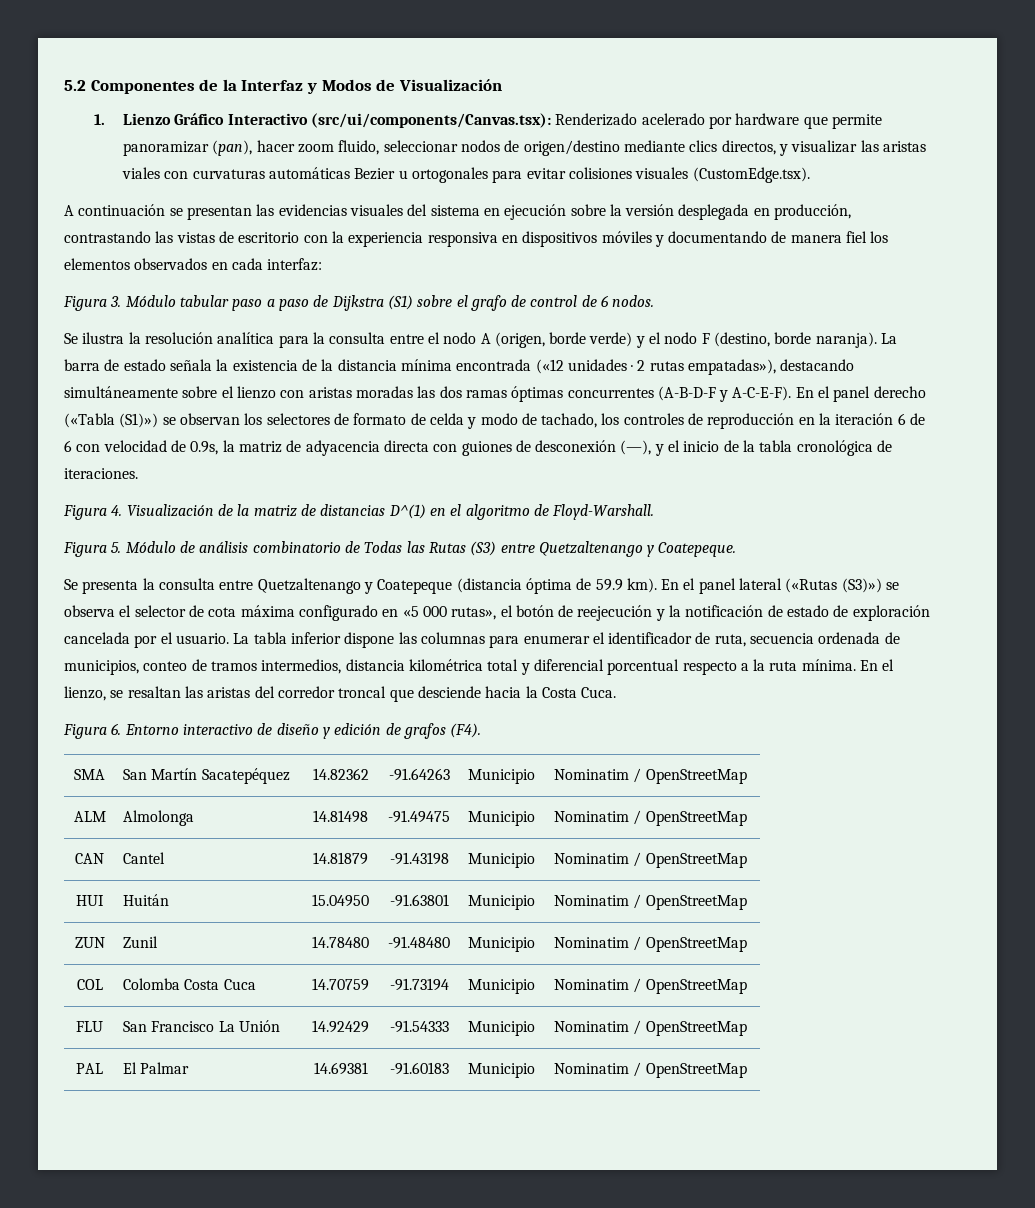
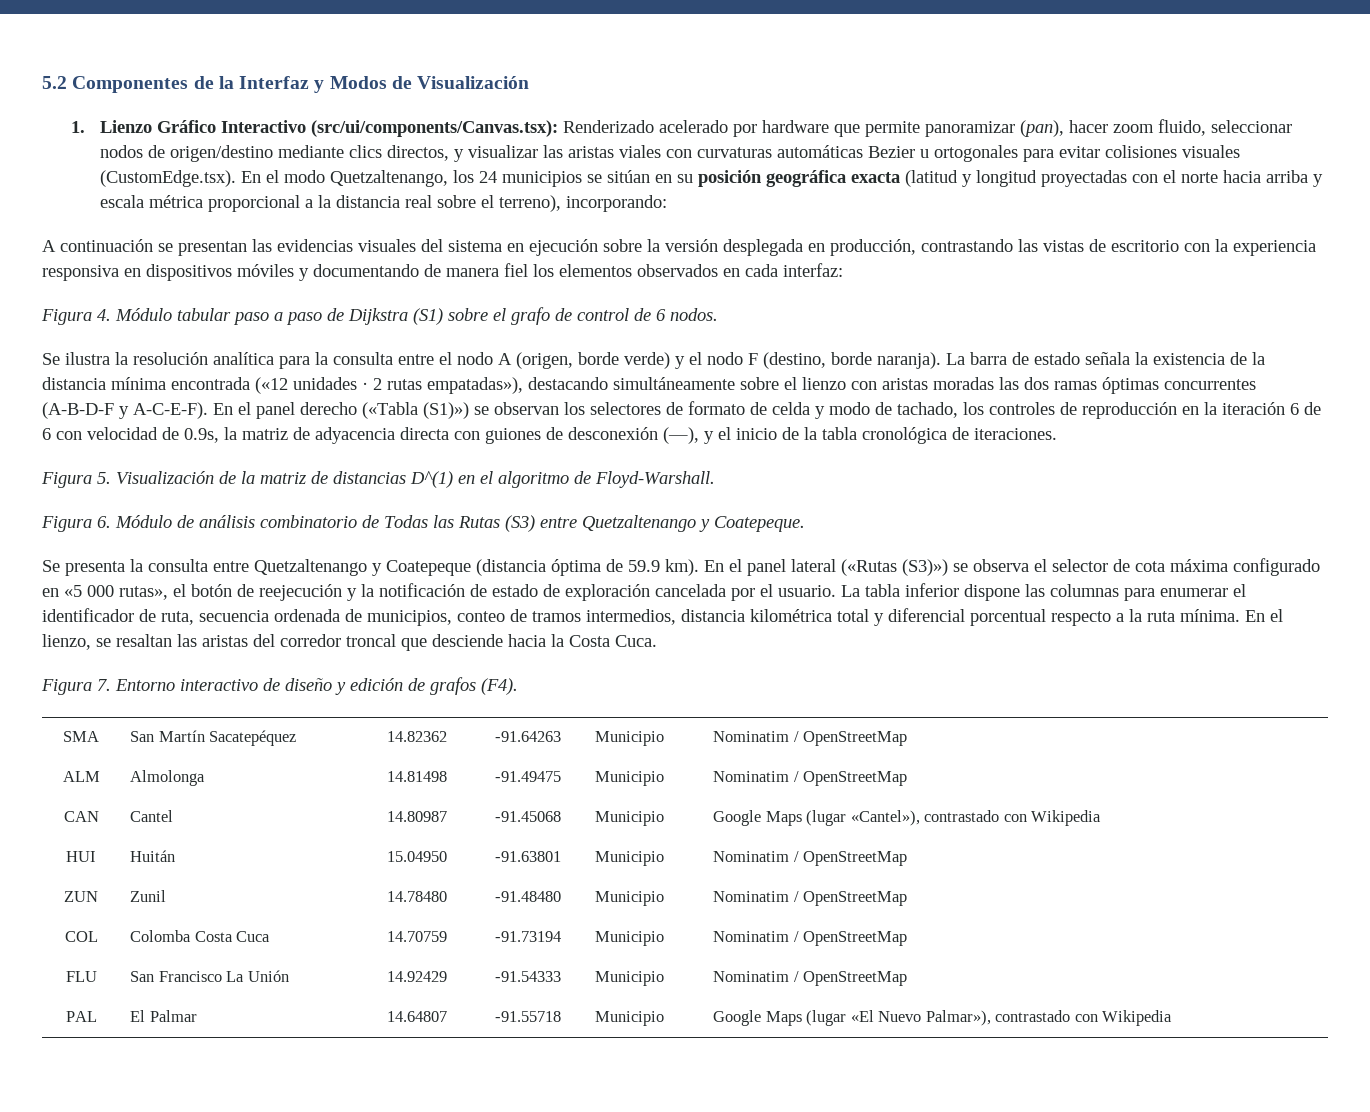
(810, 175) none -> [240,170,1323,187] [99,195,667,212] En el modo Quetzaltenango, los 24 municipios se sitúan en su posición geográfica exacta (latitud y longitud proyectadas con el norte hacia arriba y escala métrica proporcional a la distancia real sobre el terreno), incorporando:
[110,296,122,307] 3. -> [97,309,111,321] 4.
[111,505,123,516] 4. -> [97,472,111,484] 5.
[111,542,122,553] 5. -> [97,516,111,528] 6.
[111,723,122,735] 6. -> [97,679,111,691] 7.
[313,852,368,865] [389,852,449,865] [467,853,535,868] [553,852,747,868] 14.81879 | -91.43198 | Municipio | Nominatim / OpenStreetMap -> [387,811,447,822] [494,811,561,822] [595,811,665,826] [713,810,1102,826] 14.80987 | -91.45068 | Municipio | Google Maps (lugar «Cantel»), contrastado con Wikipedia
[313,1062,368,1075] [389,1062,449,1075] [467,1063,535,1078] [553,1062,747,1078] 14.69381 | -91.60183 | Municipio | Nominatim / OpenStreetMap -> [387,1011,447,1022] [494,1011,561,1022] [595,1011,665,1026] [713,1010,1173,1026] 14.64807 | -91.55718 | Municipio | Google Maps (lugar «El Nuevo Palmar»), contrastado con Wikipedia

